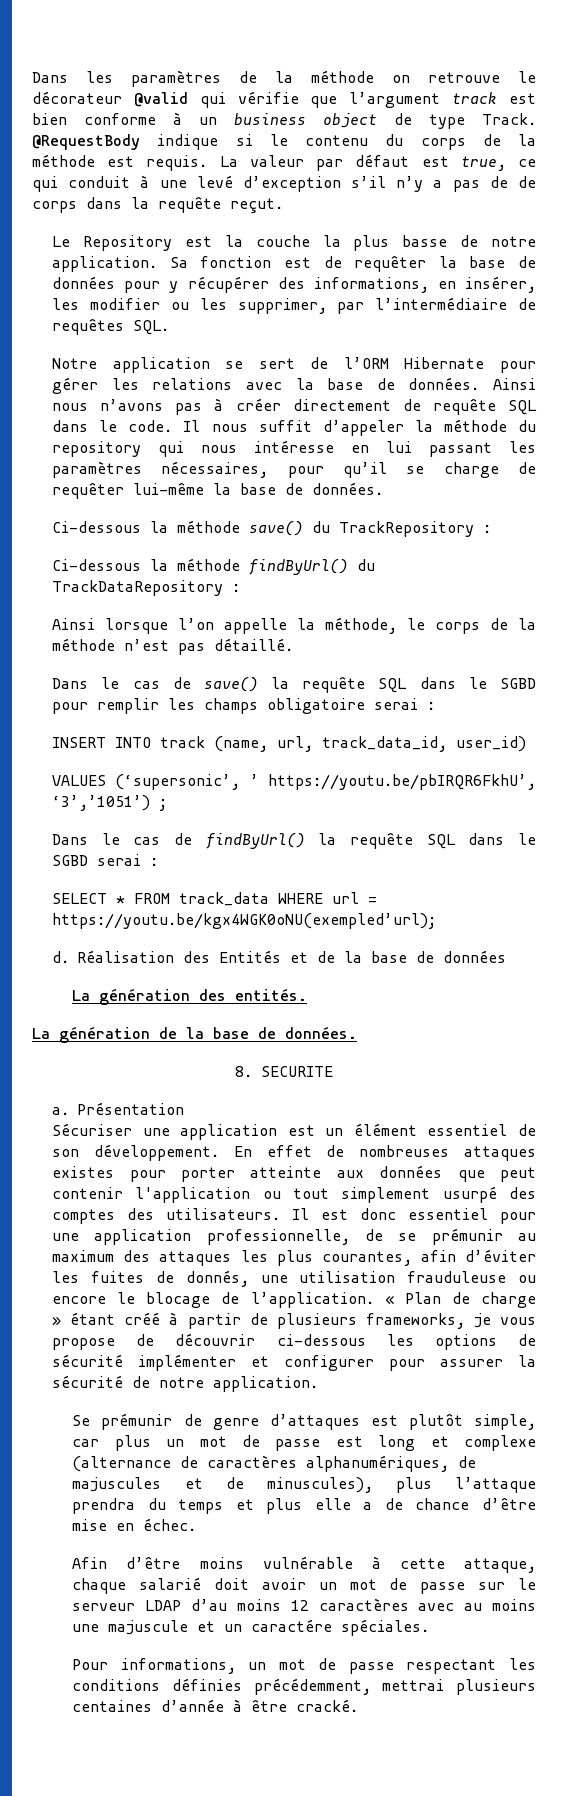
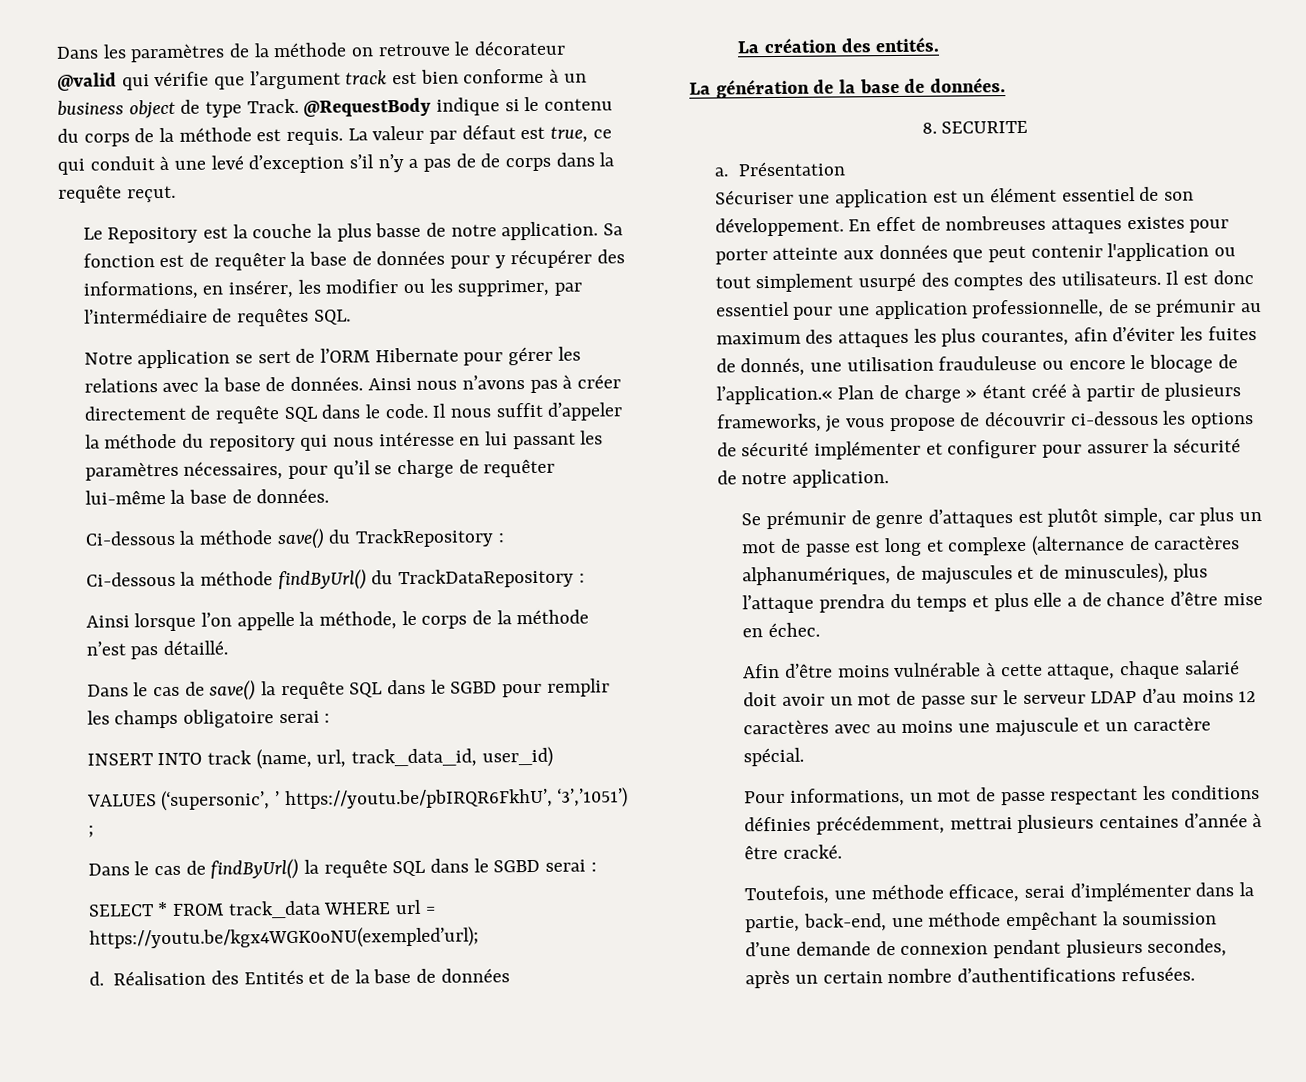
[99,988,191,1005] génération -> [764,37,838,54] création
[250,1292,395,1308] l’application. « -> [715,385,833,405] l’application.«
[251,1619,430,1636] caractére spéciales. -> [1132,716,1211,732] [743,747,805,767] caractère spécial.
(359, 1705) none -> [744,882,1255,905] [745,911,1218,933] [745,938,1228,959] [745,966,1195,989] // Toutefois, une méthode efficace, serai d’implémenter dans la partie, back-end, une méthode empêchant la soumission d’une demande de connexion pendant plusieurs secondes, après un certain nombre d’authentifications refusées.

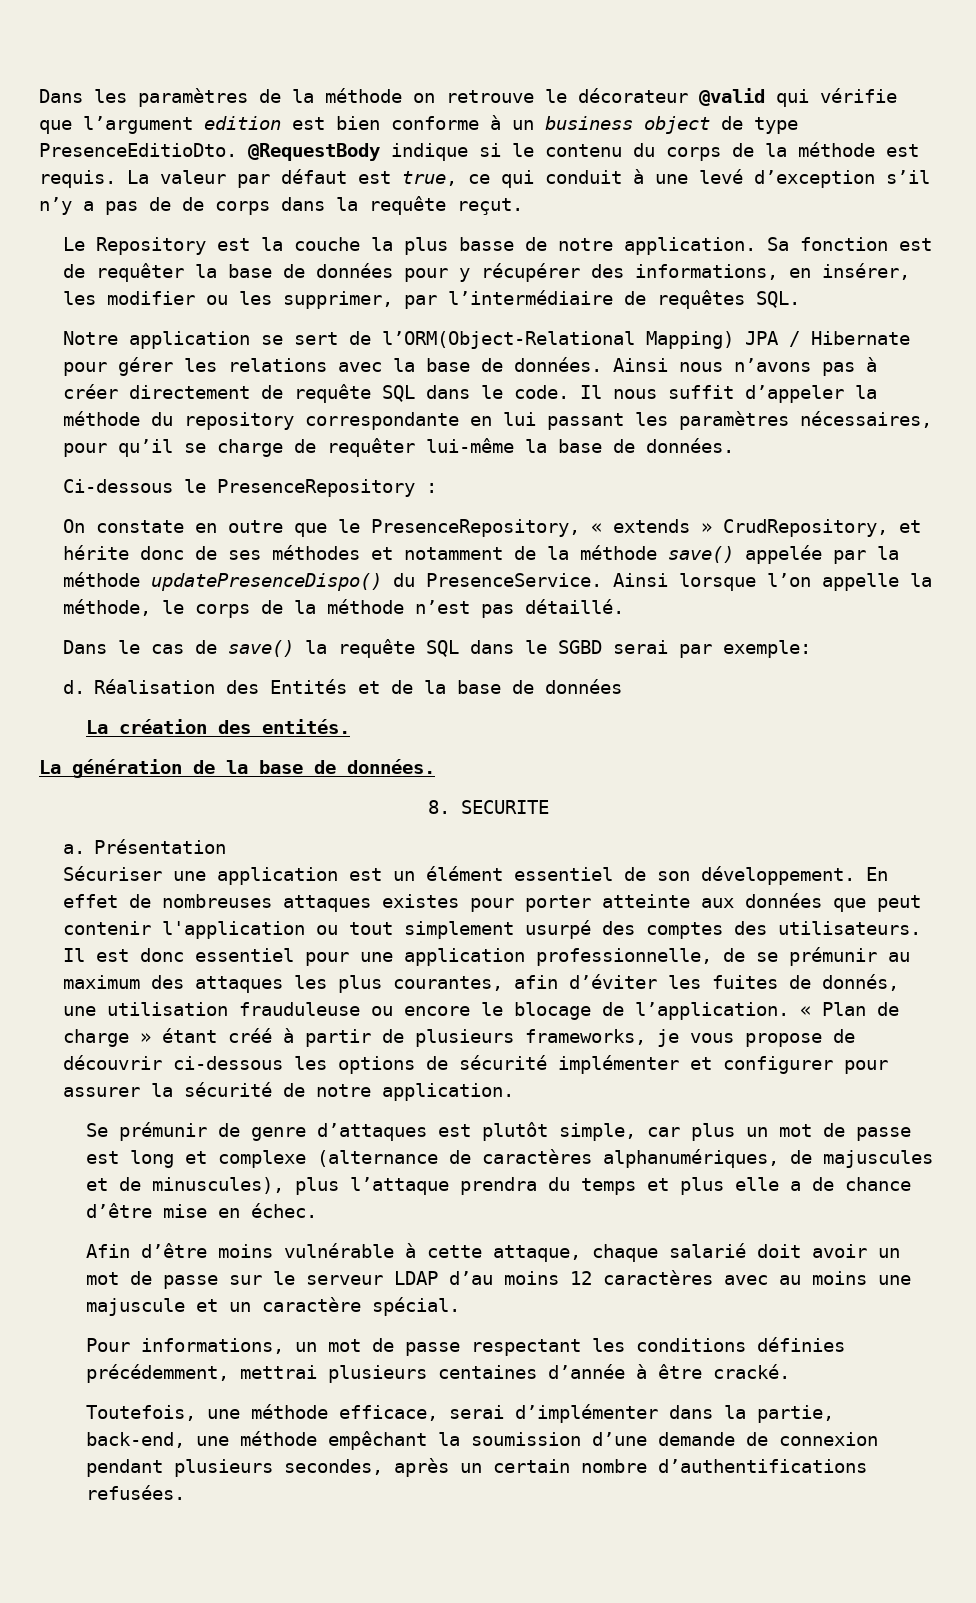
[345,70,388,85] track -> [204,116,281,130] edition
[246,98,299,114] Track. -> [39,143,237,157] PresenceEditioDto.
[320,348,371,363] l’ORM -> [381,331,800,349] l’ORM(Object-Relational Mapping) JPA /
[300,431,455,451] qui nous intéresse -> [304,412,459,430] correspondante
[179,528,505,550] [85,568,585,591] la méthode save() du TrackRepository : // Ci-dessous la méthode findByUrl() du TrackDataRepository : // -> [183,479,437,497] [62,519,921,537] [62,545,899,564] [62,572,602,591] le PresenceRepository : // On constate en outre que le PresenceRepository, « extends » CrudRepository, et hérite donc de ses méthodes et notamment de la méthode save() appelée par la méthode updatePresenceDispo() du PresenceService.
[502,678,610,698] [86,709,331,729] [86,746,553,770] [86,787,629,812] [87,825,94,838] [87,858,597,880] [87,899,436,919] [88,926,479,950] pour remplir les champs obligatoire serai : // INSERT INTO track (name, url, track_data_id, user_id) // VALUES (‘supersonic’, ’ https://youtu.be/pbIRQR6FkhU’, ‘3’,’1051’) ; // Dans le cas de findByUrl() la requête SQL dans le SGBD serai : // SELECT * FROM track_data WHERE url = https://youtu.be/kgx4WGK0oNU(exempled’url); -> [612,640,811,658] serai par exemple:
[715,385,833,405] l’application.« -> [634,1002,811,1020] l’application. «

